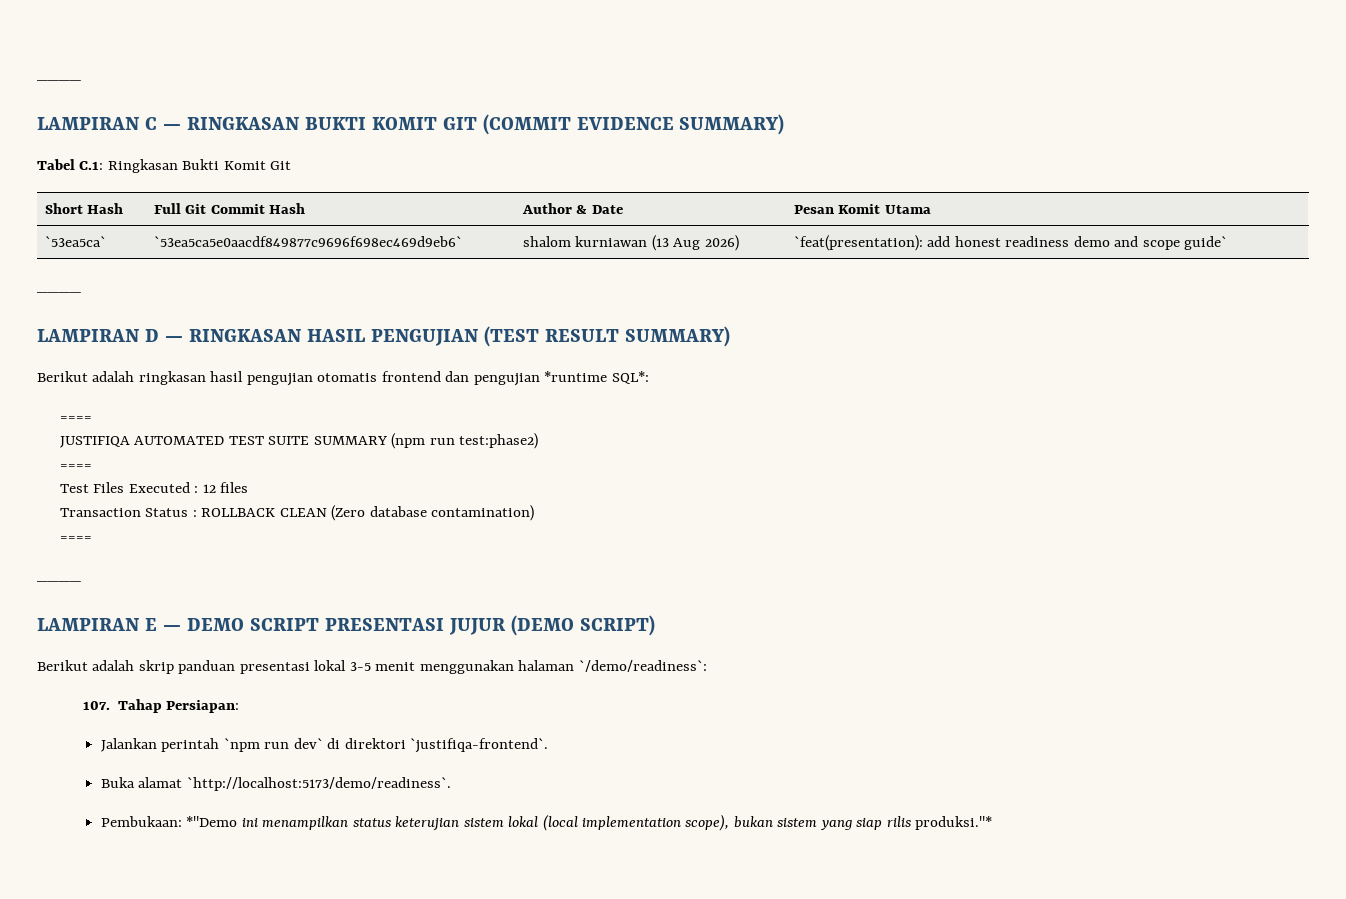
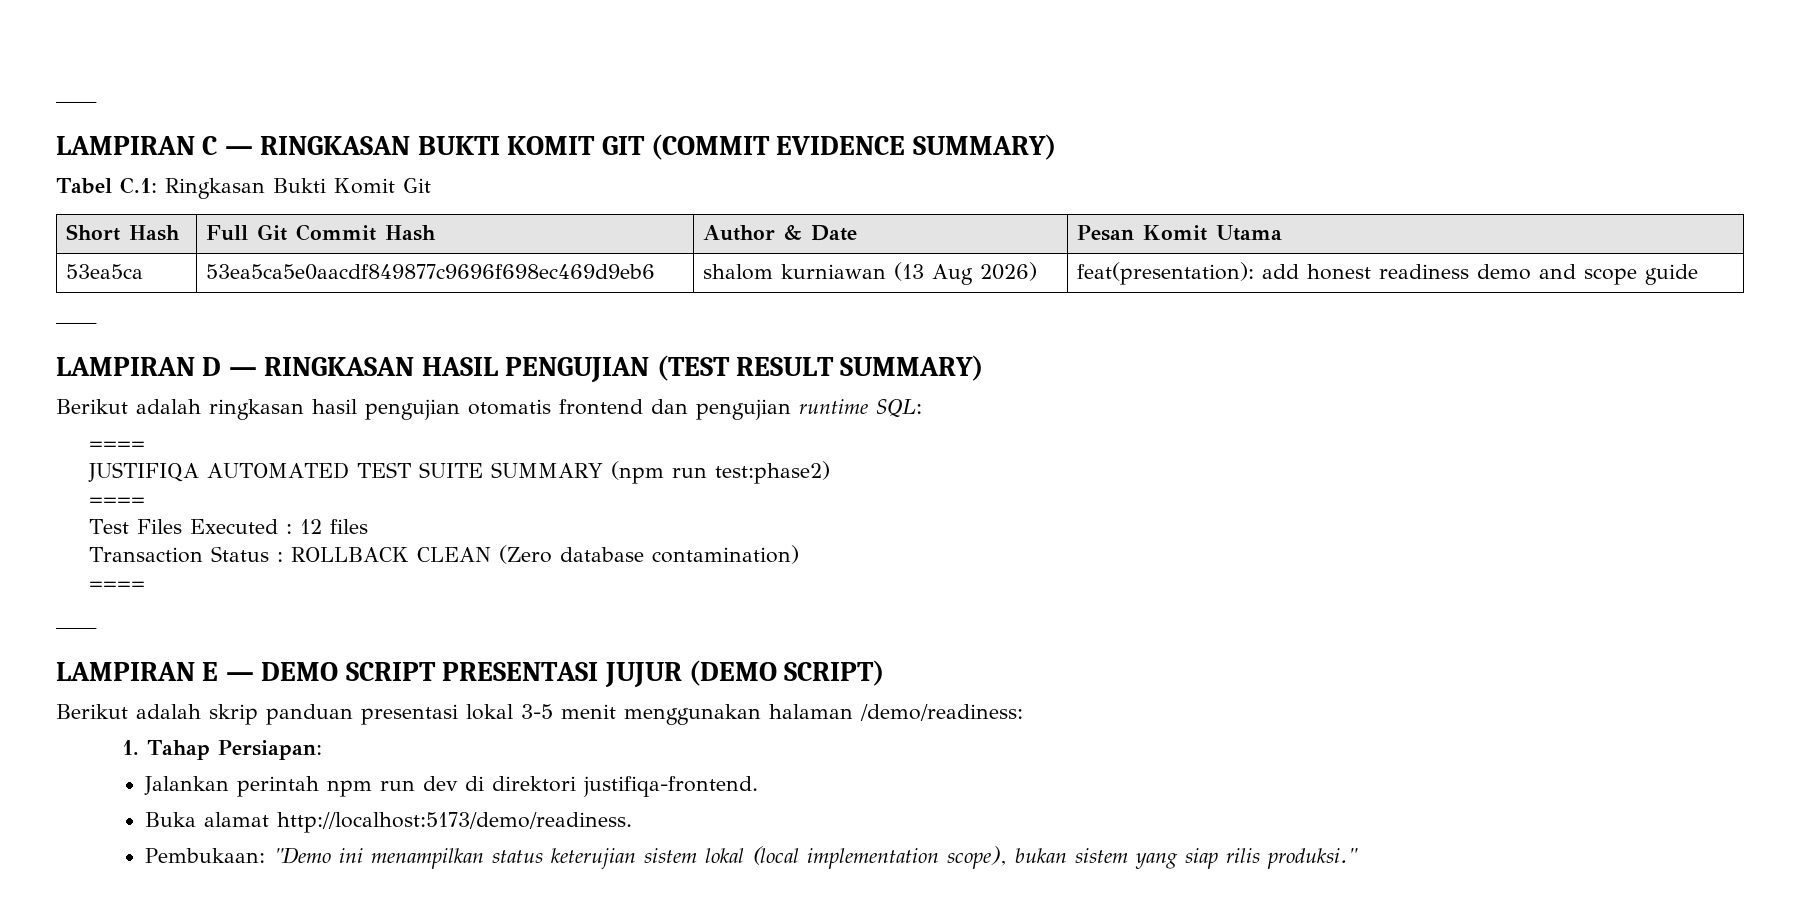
[44,236,106,247] [153,236,462,247] `53ea5ca` | `53ea5ca5e0aacdf849877c9696f698ec469d9eb6` -> [66,264,144,279] [206,264,656,280] 53ea5ca | 53ea5ca5e0aacdf849877c9696f698ec469d9eb6
[793,235,923,251] `feat(presentation): -> [1077,262,1255,285] feat(presentation):
[1183,236,1227,250] guide` -> [1645,264,1699,285] guide
[544,371,649,384] *runtime SQL*: -> [799,399,922,418] runtime SQL:
[578,660,707,672] [82,701,110,710] `/demo/readiness`: // 107. -> [860,704,1023,721] [121,740,139,755] /demo/readiness: // 1.
[223,738,323,752] `npm run dev` -> [327,776,459,797] npm run dev
[410,738,549,753] `justifiqa-frontend`. -> [583,776,759,797] justifiqa-frontend.
[186,777,451,791] `http://localhost:5173/demo/readiness`. -> [277,812,633,833] http://localhost:5173/demo/readiness.
[186,816,238,827] *"Demo -> [273,847,332,864] "Demo
[915,816,993,830] produksi."* -> [1267,848,1359,869] produksi."

